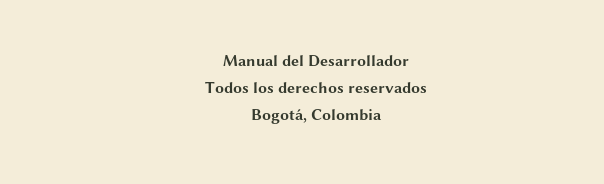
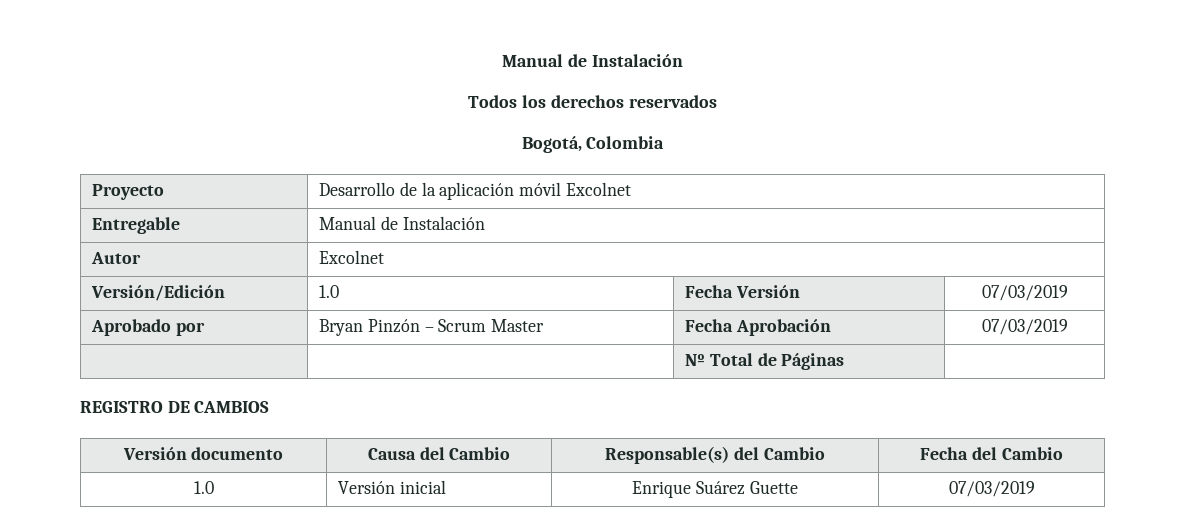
[222,55,410,67] Manual del Desarrollador -> [502,54,683,67] Manual de Instalación
(383, 115) none -> [92,184,165,200] [319,182,631,200] [92,217,181,234] [319,216,485,230] [91,252,142,264] [319,250,385,264] [91,285,226,301] [319,285,340,298] [685,285,800,298] [981,285,1068,301] [91,319,205,336] [319,319,545,336] [685,319,831,336] [981,319,1068,335] [685,353,845,370] [80,401,270,413] [122,447,284,460] [367,447,511,460] [605,446,825,464] [920,447,1063,460] [193,481,214,494] [338,480,446,494] [632,481,798,498] [948,481,1035,497] // Proyecto | Desarrollo de la aplicación móvil Excolnet // Entregable | Manual de Instalación // Autor | Excolnet // Versión/Edición | 1.0 | Fecha Versión | 07/03/2019 // Aprobado por | Bryan Pinzón – Scrum Master | Fecha Aprobación | 07/03/2019 // | | Nº Total de Páginas | // REGISTRO DE CAMBIOS // Versión documento | Causa del Cambio | Responsable(s) del Cambio | Fecha del Cambio // 1.0 | Versión inicial | Enrique Suárez Guette | 07/03/2019

